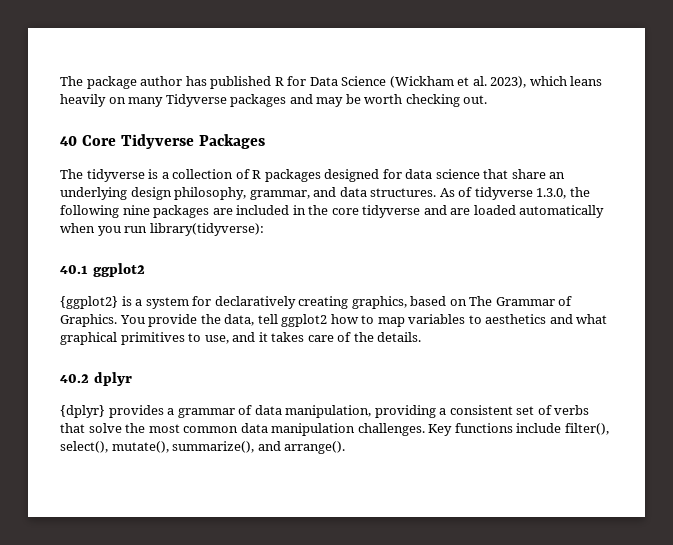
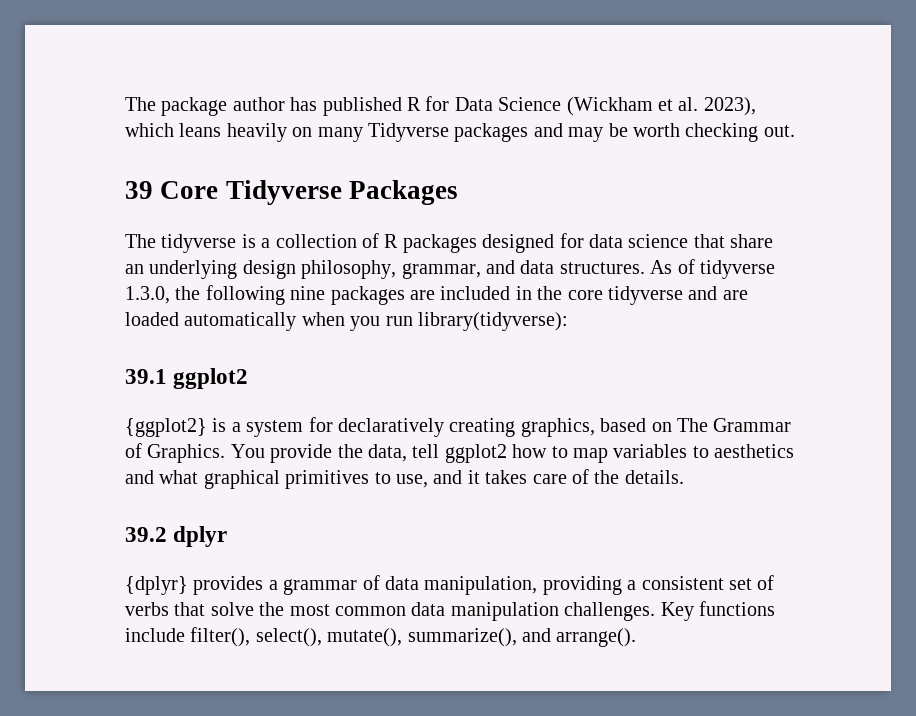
[60,136,77,146] 40 -> [125,181,153,199] 39
[60,265,88,274] 40.1 -> [125,369,167,384] 39.1
[60,374,89,383] 40.2 -> [125,527,167,542] 39.2

